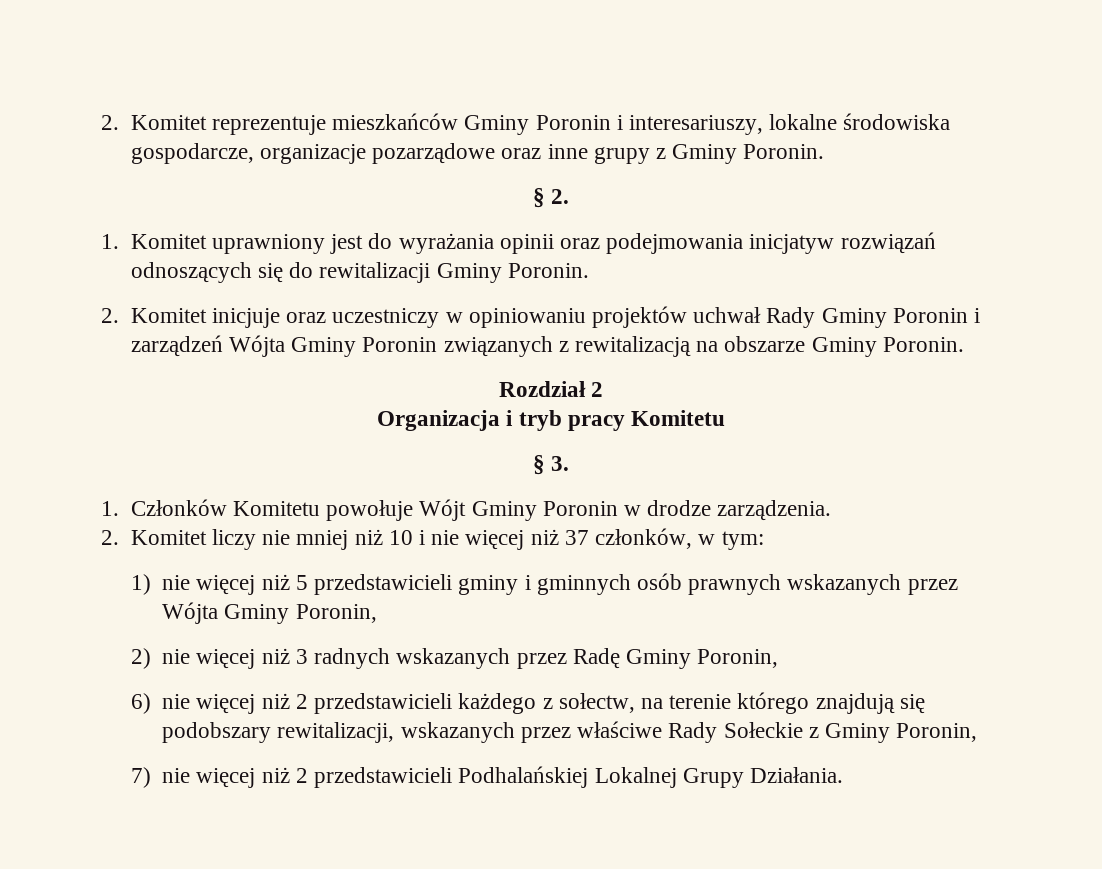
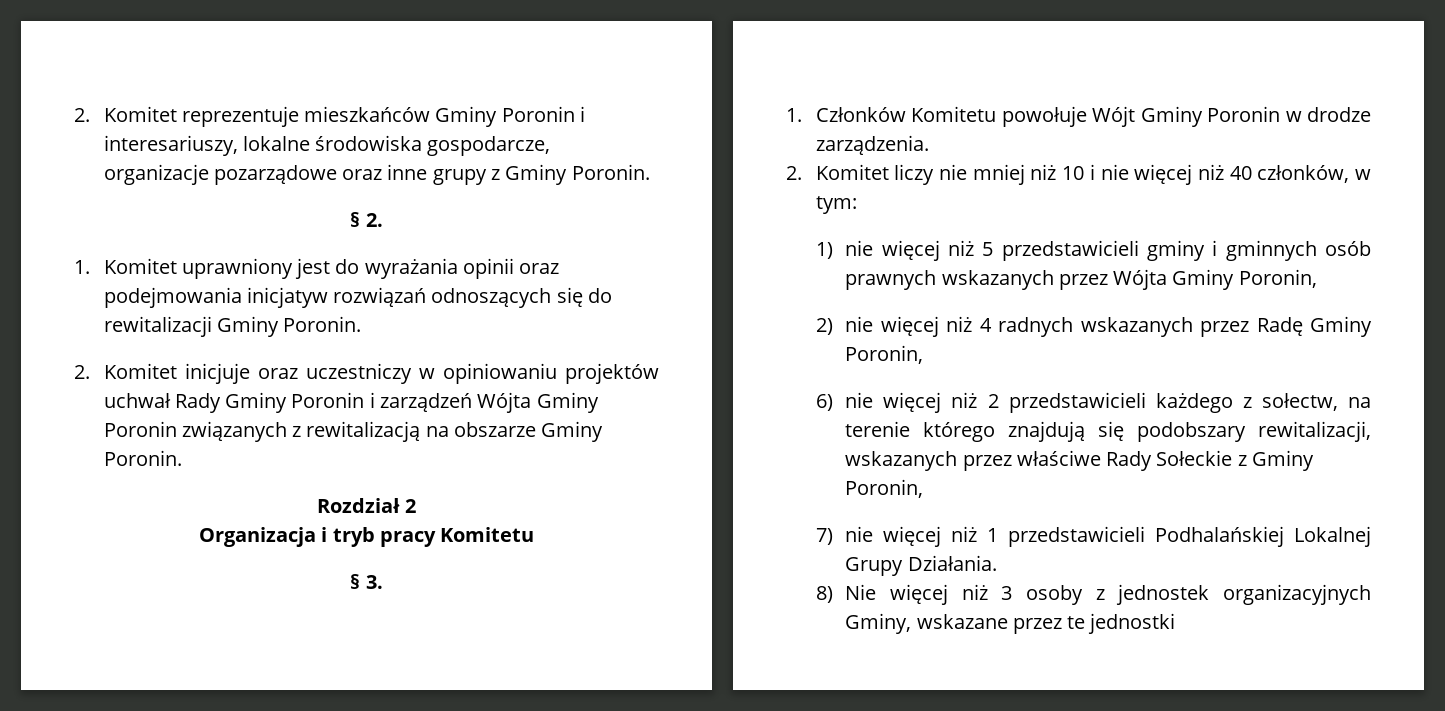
[564,530,589,545] 37 -> [1229,166,1252,180] 40
[295,649,308,664] 3 -> [979,318,992,332] 4
[295,768,308,783] 2 -> [987,528,999,542] 1
(843, 775) none -> [815,584,1371,605] [845,613,1176,634] // 8) Nie więcej niż 3 osoby z jednostek organizacyjnych Gminy, wskazane przez te jednostki

